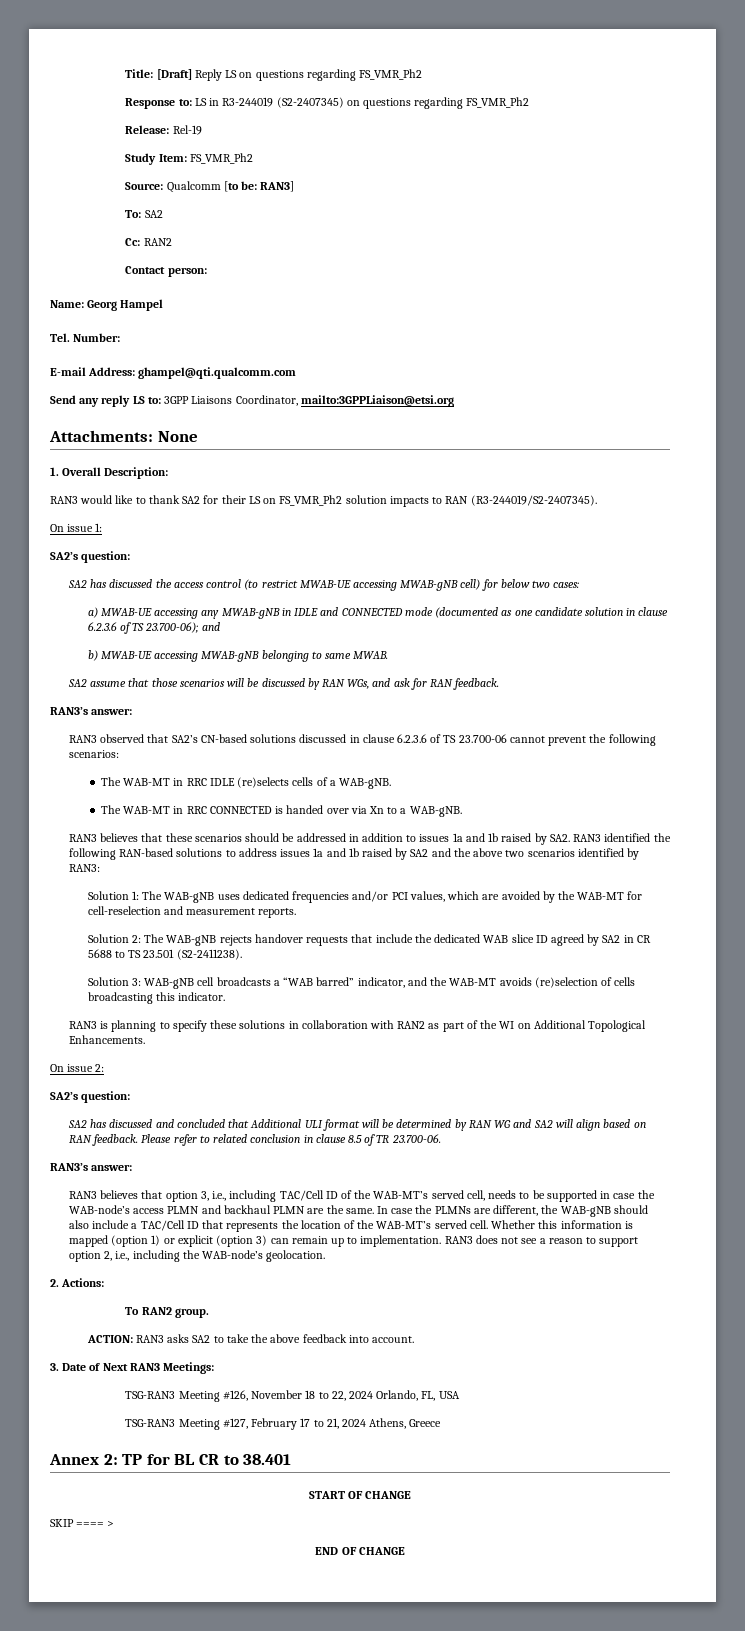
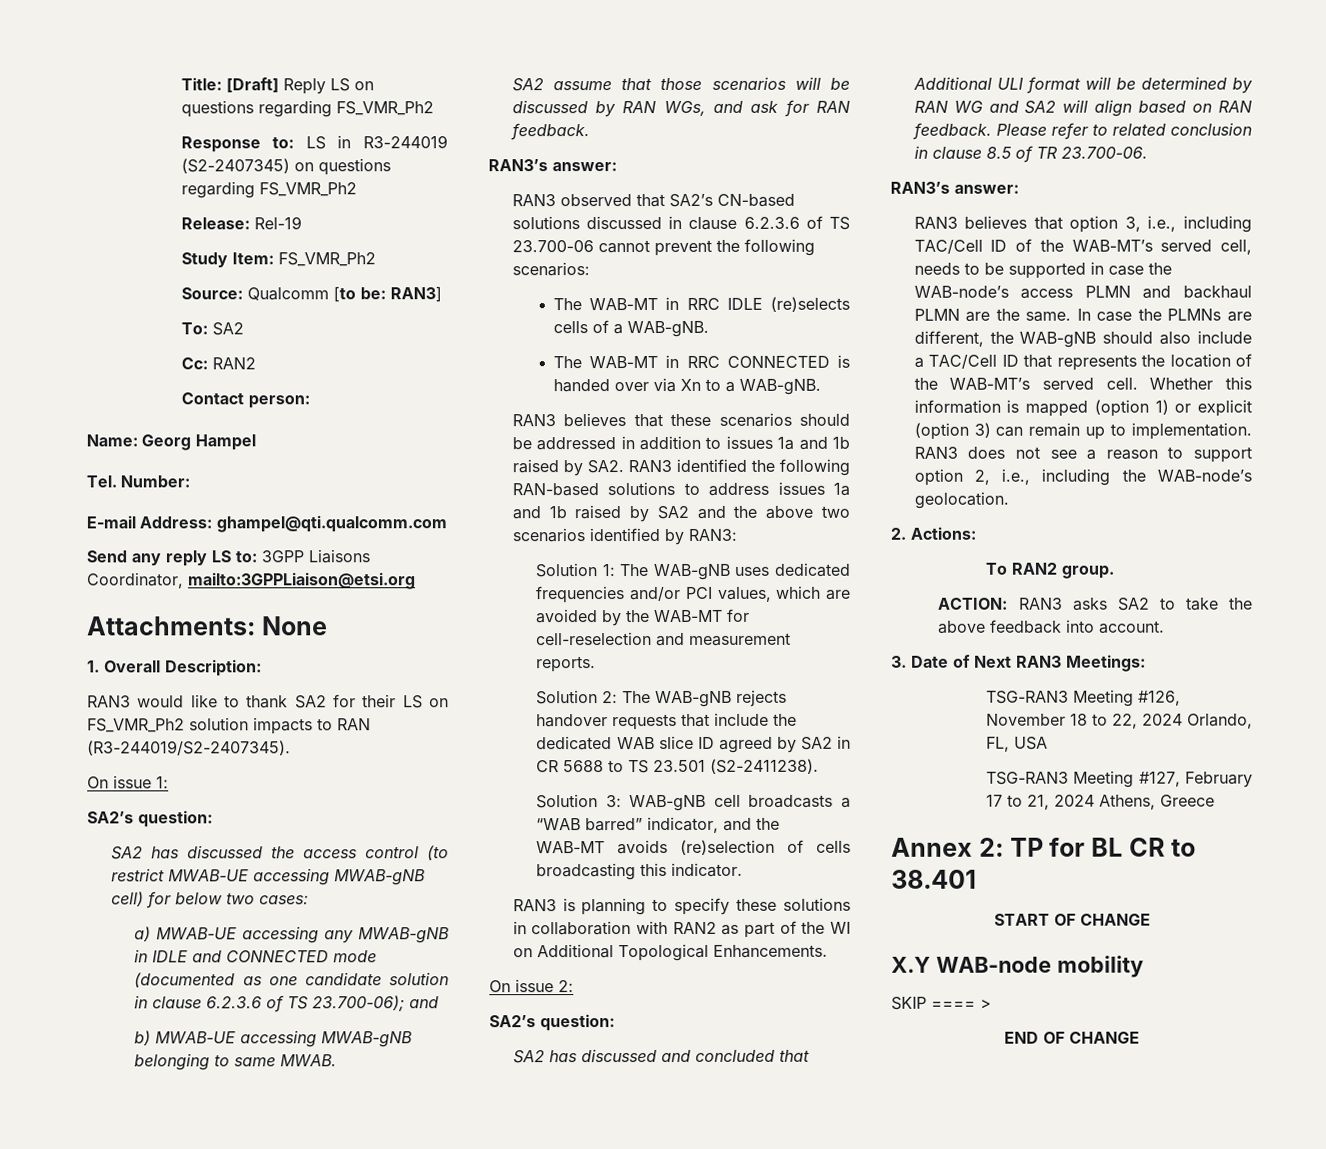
(412, 1495) none -> [891,955,1144,978] // X.Y WAB-node mobility

